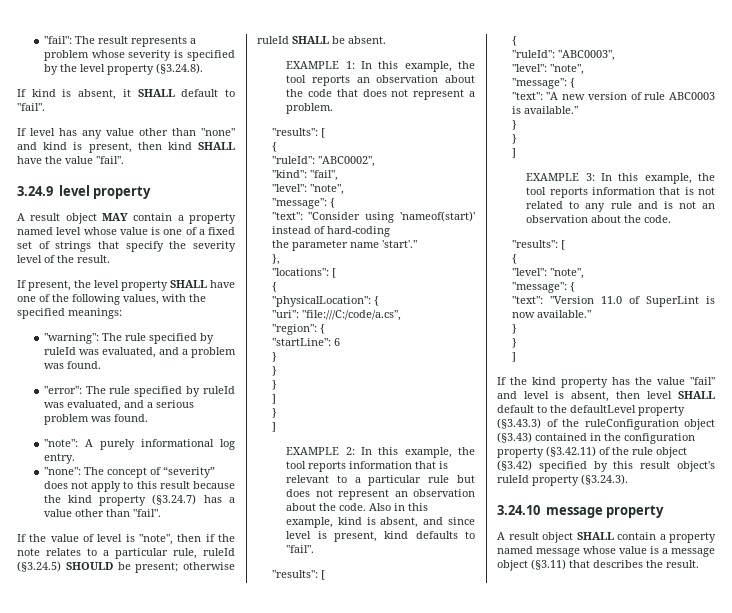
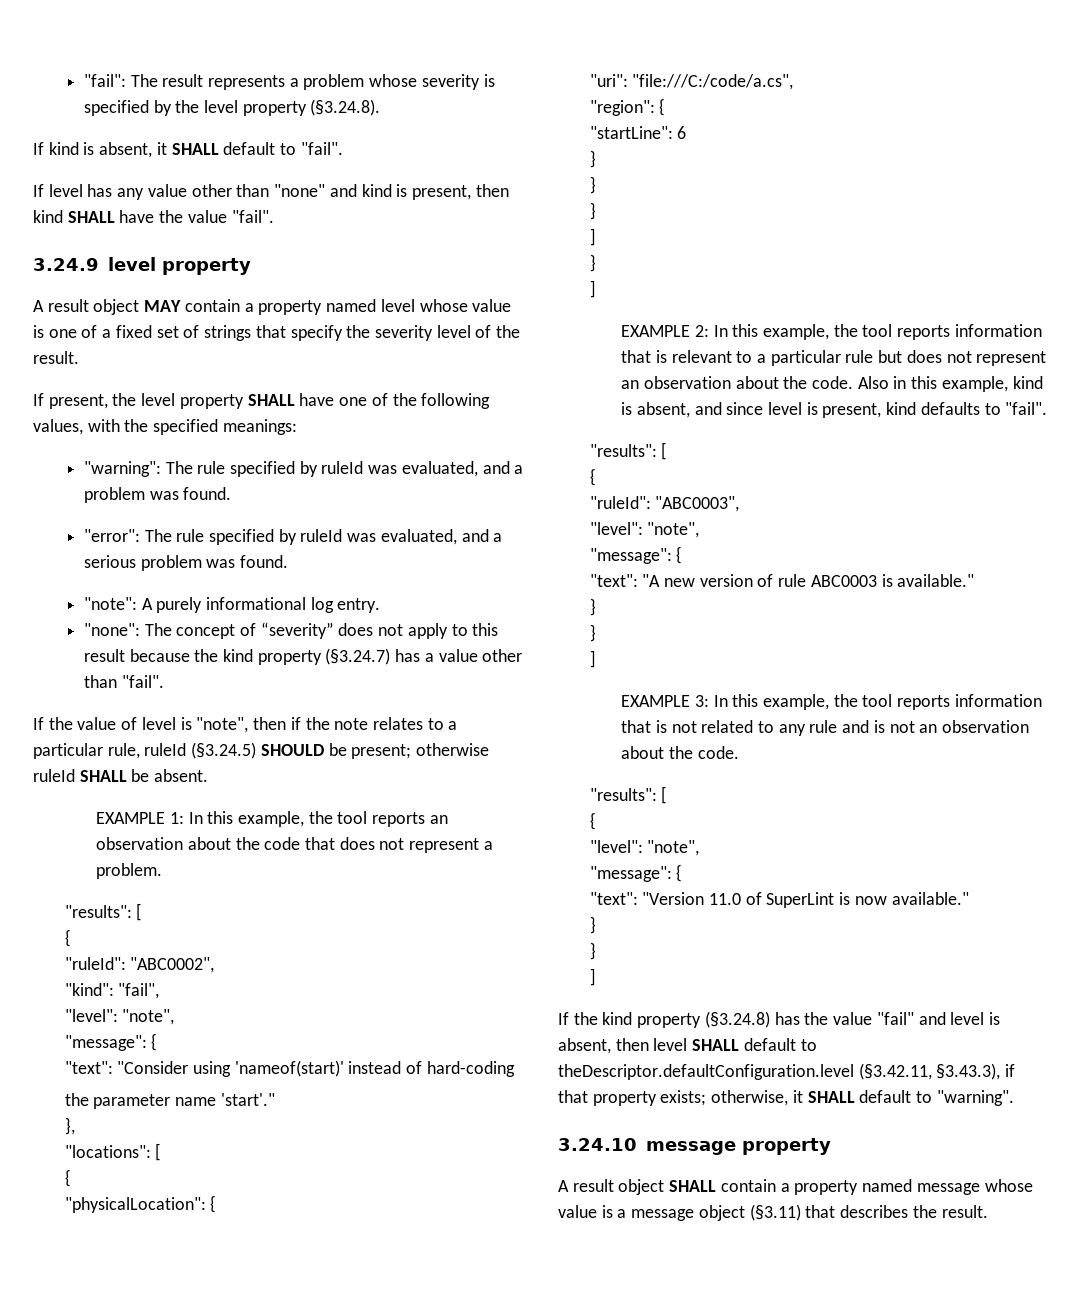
(608, 382) none -> [704,1011,770,1028] (§3.24.8)
[550,405,685,416] [497,418,715,430] [497,432,695,444] [497,446,687,458] [497,460,715,472] [497,474,628,486] the defaultLevel property (§3.43.3) of the ruleConfiguration object (§3.43) contained in the configuration property (§3.42.11) of the rule object (§3.42) specified by this result object's ruleId property (§3.24.3). -> [558,1063,1016,1080] [558,1090,1014,1106] theDescriptor.defaultConfiguration.level (§3.42.11, §3.43.3), if that property exists; otherwise, it SHALL default to "warning".

